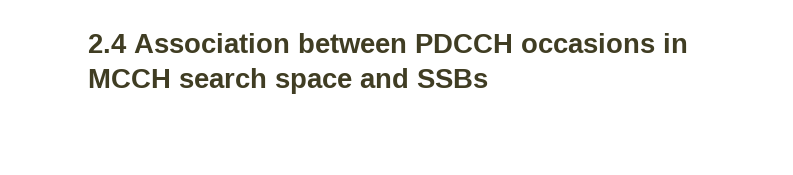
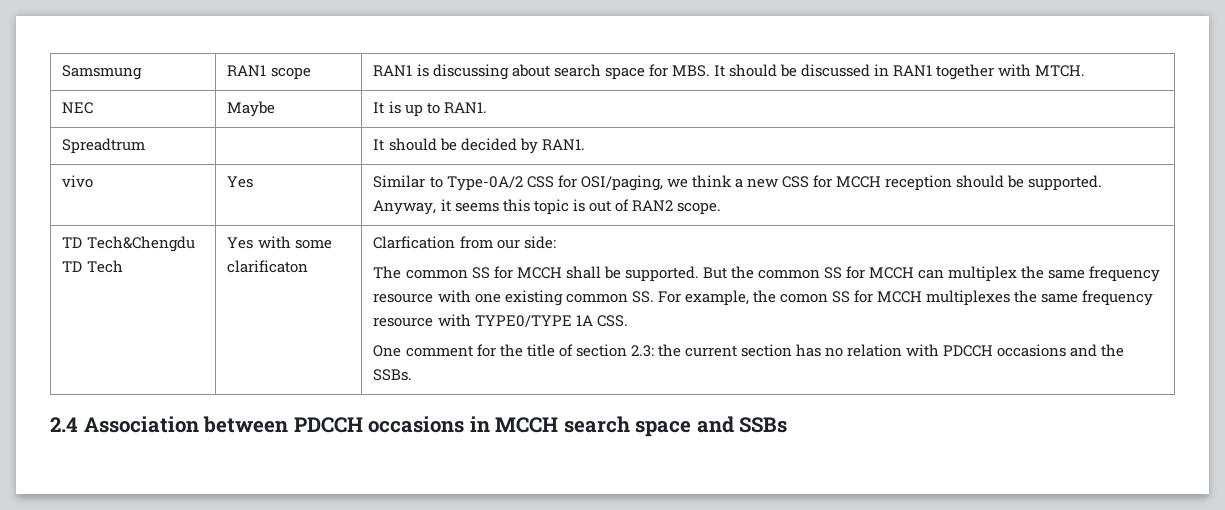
(88, 43) none -> [62,65,143,80] [227,65,311,80] [373,64,1086,80] [62,102,94,114] [227,101,276,117] [373,101,487,117] [62,138,146,154] [373,138,585,154] [62,175,94,188] [227,176,254,188] [373,175,1103,191] [373,199,721,215] [62,236,195,252] [62,260,123,273] [227,236,332,249] [227,260,309,273] [373,236,556,249] [373,266,1161,282] [373,290,1154,306] [373,314,628,327] [373,344,1125,357] [373,369,413,381] Samsmung | RAN1 scope | RAN1 is discussing about search space for MBS. It should be discussed in RAN1 together with MTCH. // NEC | Maybe | It is up to RAN1. // Spreadtrum | | It should be decided by RAN1. // vivo | Yes | Similar to Type-0A/2 CSS for OSI/paging, we think a new CSS for MCCH reception should be supported. Anyway, it seems this topic is out of RAN2 scope. // TD Tech&Chengdu TD Tech | Yes with some clarificaton | Clarfication from our side: // The common SS for MCCH shall be supported. But the common SS for MCCH can multiplex the same frequency resource with one existing common SS. For example, the comon SS for MCCH multiplexes the same frequency resource with TYPE0/TYPE 1A CSS. // One comment for the title of section 2.3: the current section has no relation with PDCCH occasions and the SSBs. //

